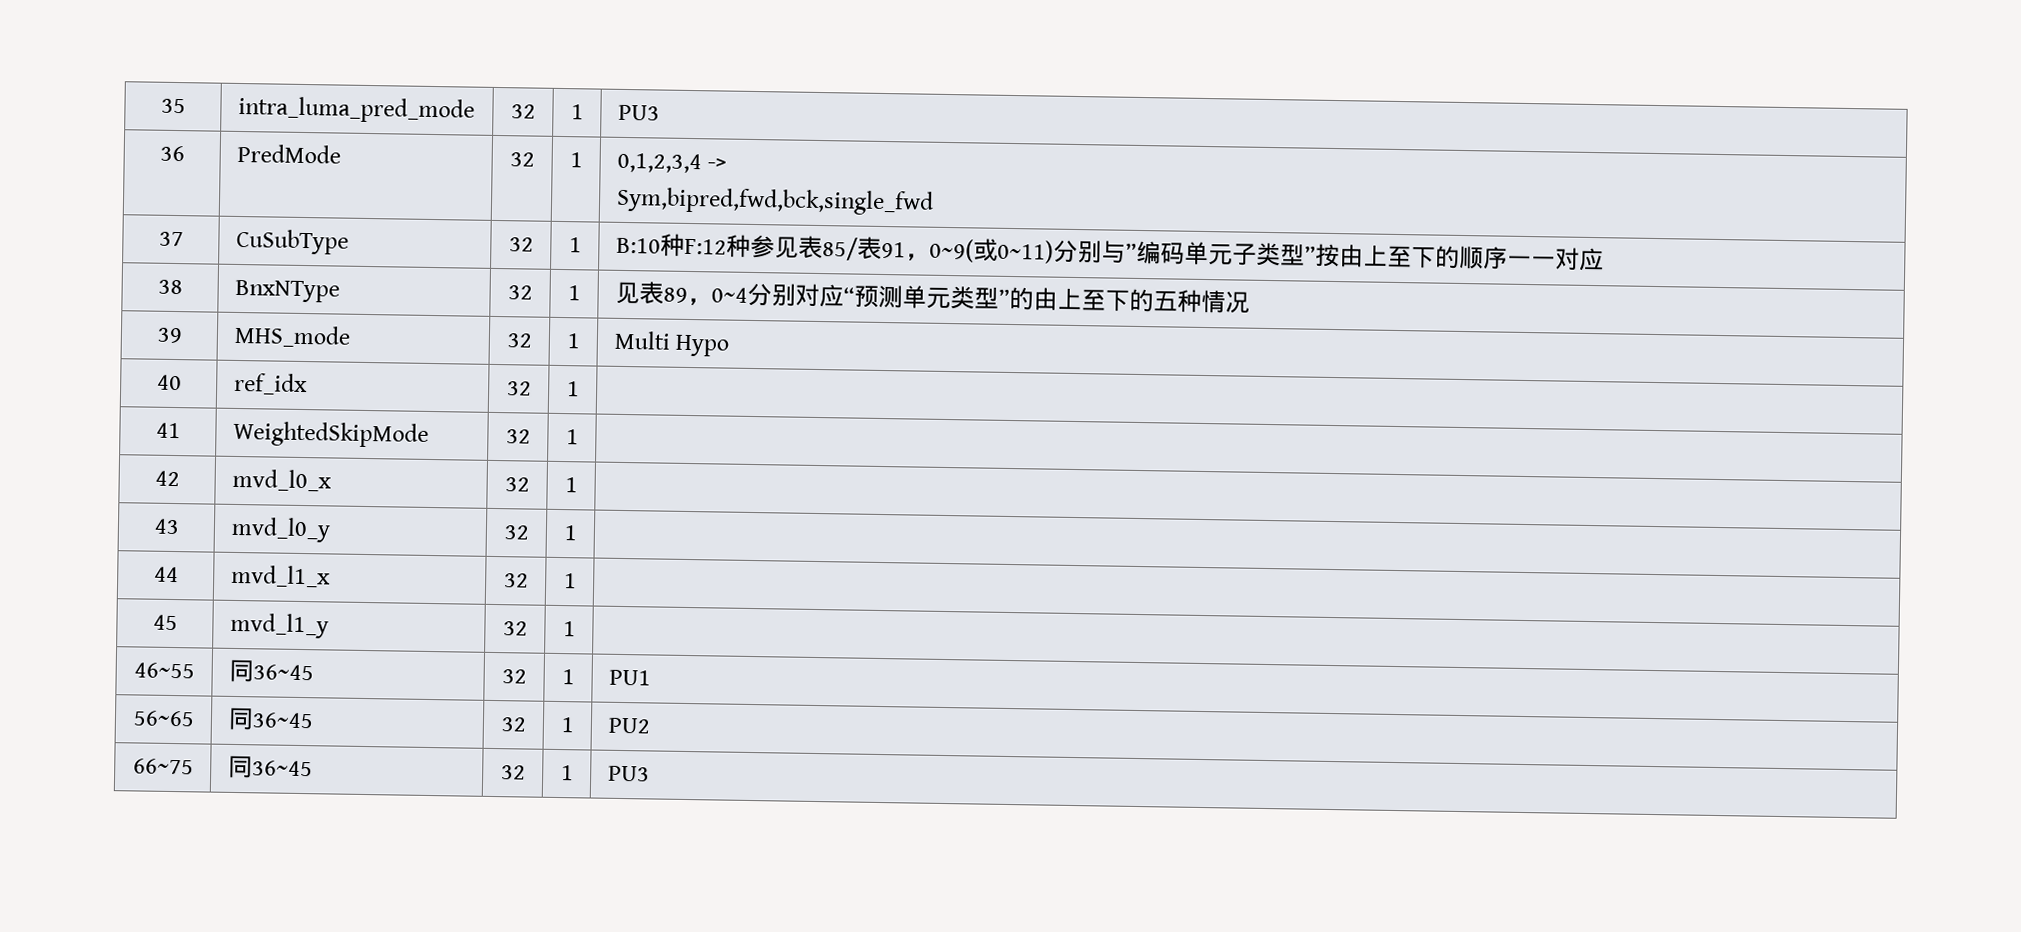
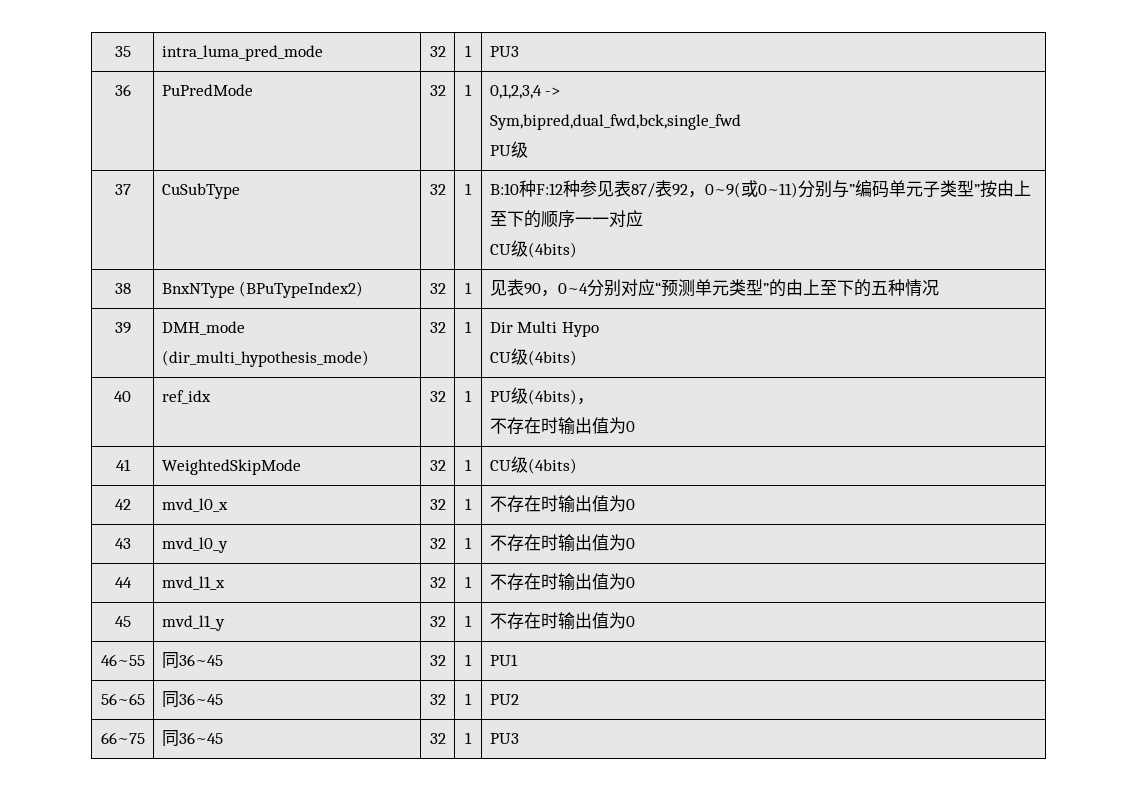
[236,143,341,164] PredMode -> [161,84,253,96] PuPredMode
[615,186,934,216] Sym,bipred,fwd,bck,single_fwd -> [489,114,741,130] [489,141,528,158] Sym,bipred,dual_fwd,bck,single_fwd // PU级
[821,236,906,261] 85/表91 -> [630,180,688,198] 87/表92
(1604, 259) none -> [489,240,577,258] // CU级(4bits)
(340, 291) none -> [239,281,364,298] (BPuTypeIndex2)
[662,287,688,303] 89 -> [523,283,541,295] 90
[233,324,351,348] [506,333,532,348] [566,333,581,349] MHS_mode | 32 | 1 | -> [161,321,245,335] [161,350,369,367] [429,322,446,333] [465,321,472,333] [489,322,513,333] DMH_mode (dir_multi_hypothesis_mode) | 32 | 1 | Dir
(730, 345) none -> [489,348,577,366] // CU级(4bits)
(580, 389) none -> [489,387,594,405] [489,417,635,435] PU级(4bits)， // 不存在时输出值为0
(579, 437) none -> [489,456,577,474] CU级(4bits)
(578, 485) none -> [489,495,635,513] 不存在时输出值为0
(578, 533) none -> [489,534,635,552] 不存在时输出值为0
(577, 581) none -> [489,573,635,591] 不存在时输出值为0
(576, 629) none -> [489,612,635,630] 不存在时输出值为0

